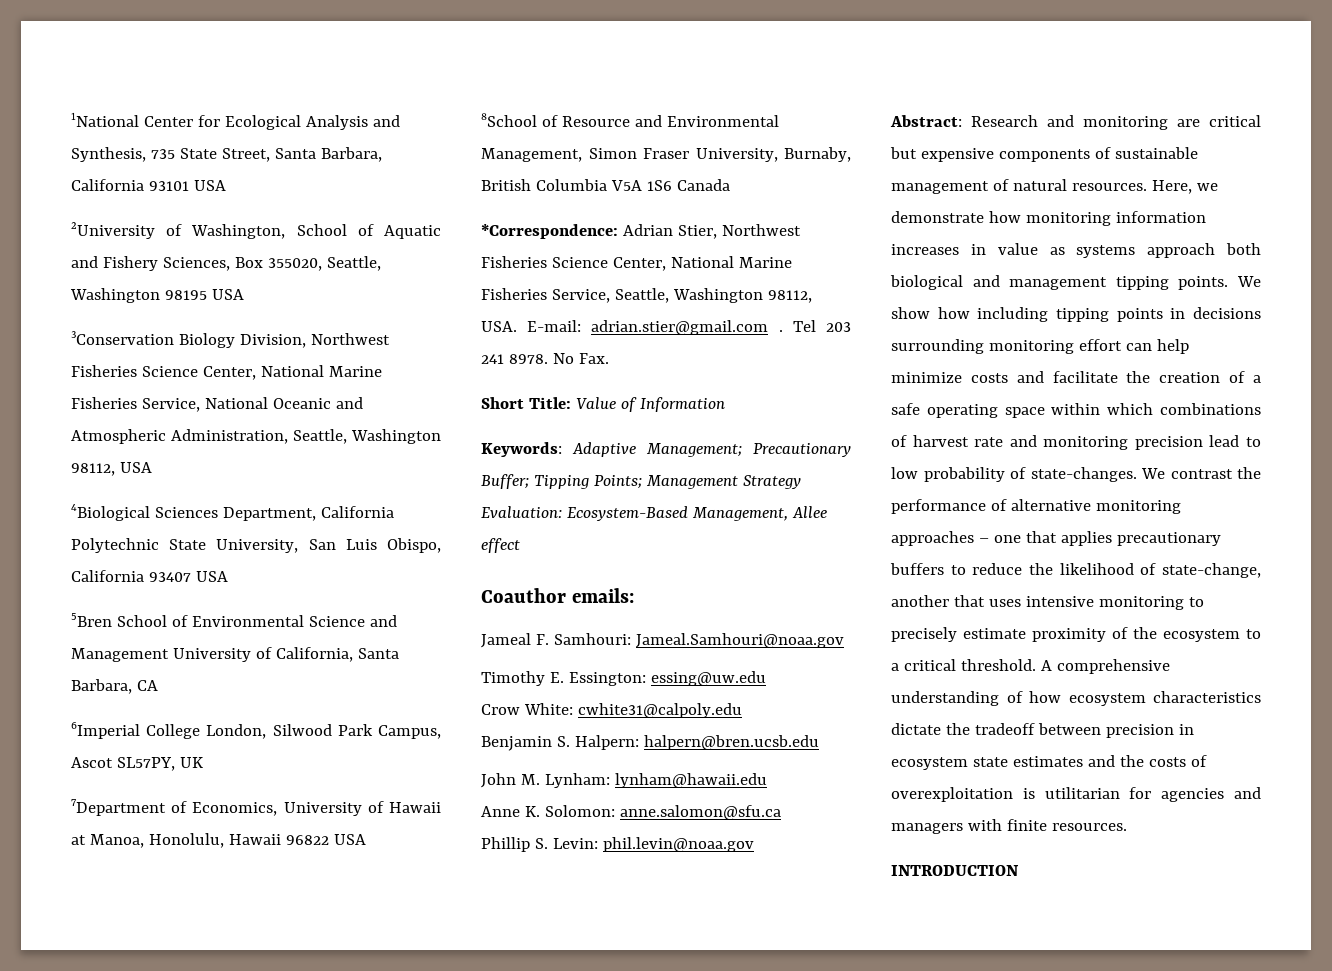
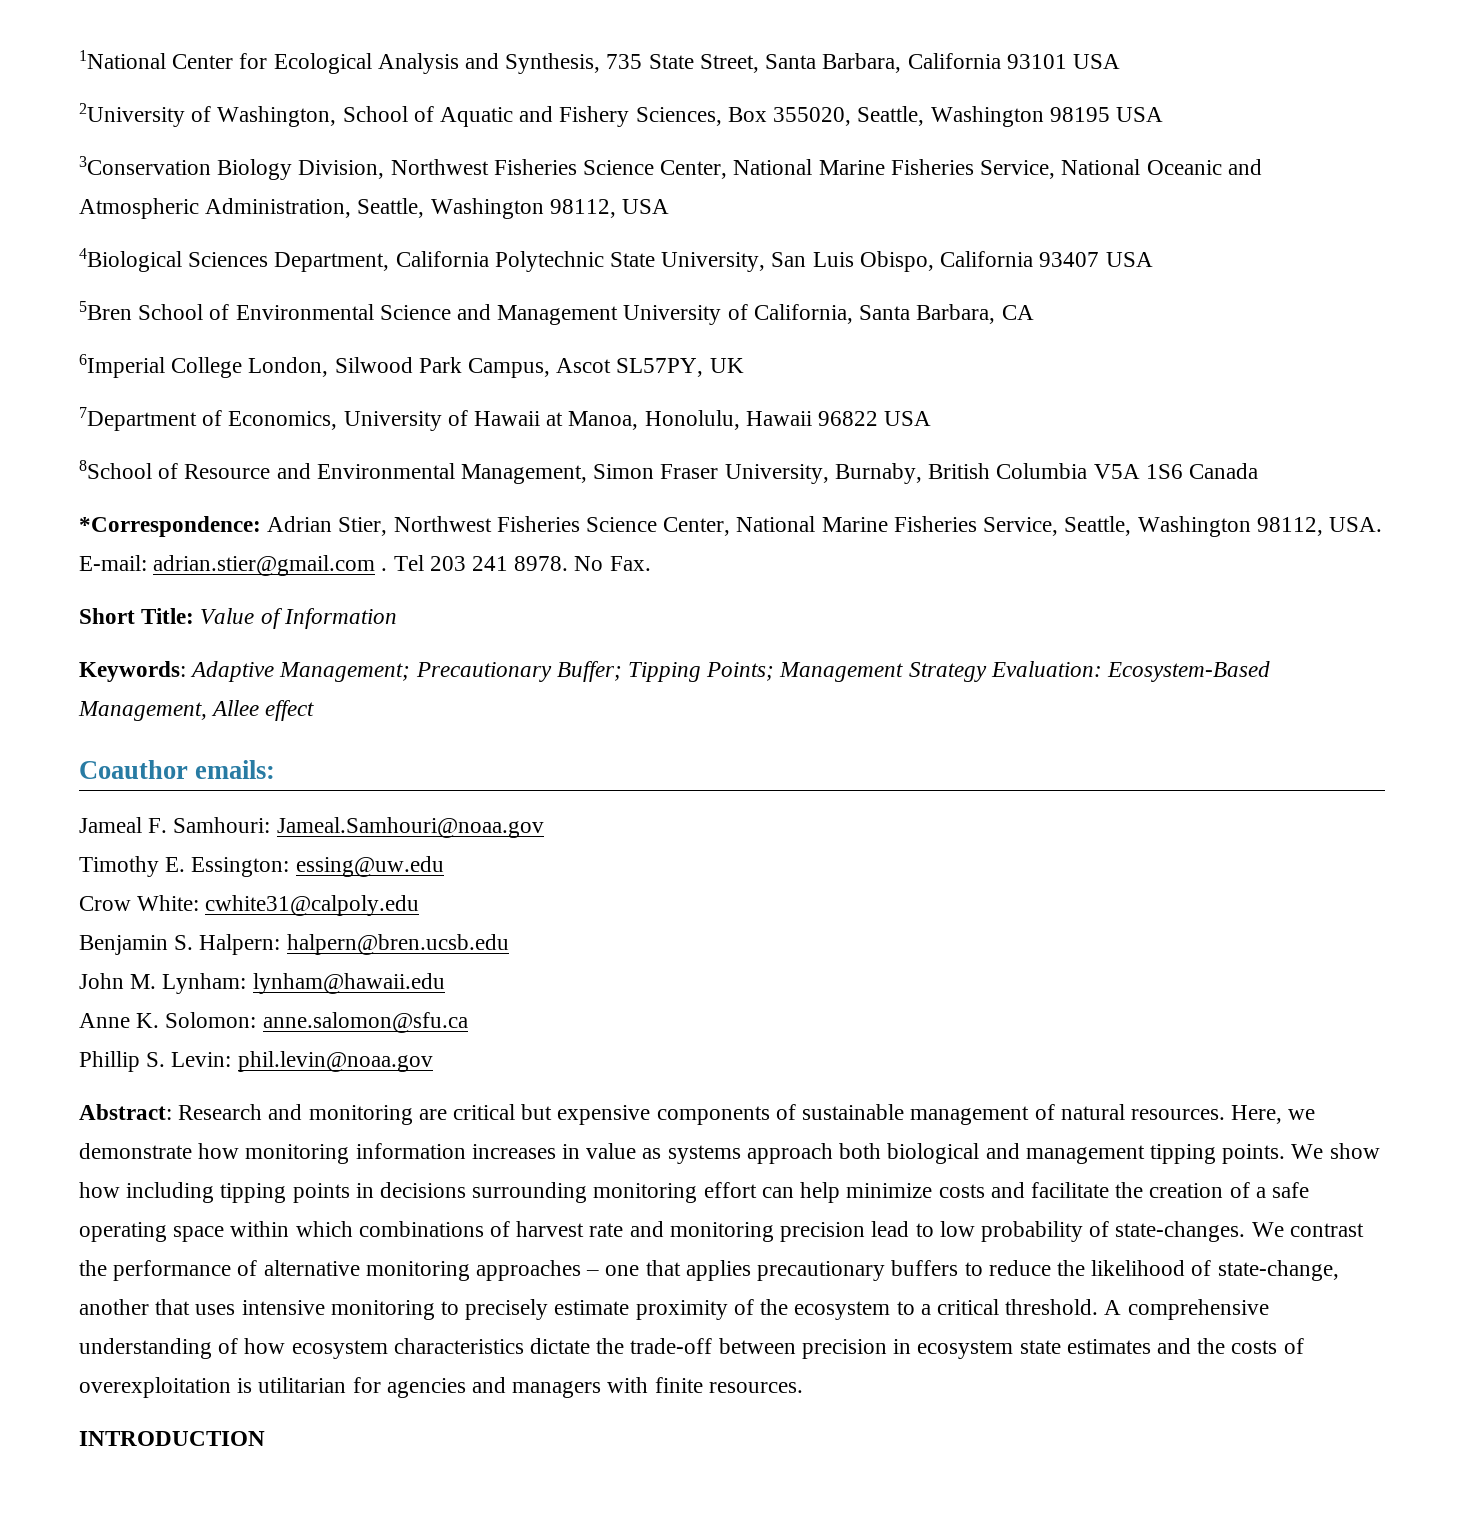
[974,723,1035,735] tradeoff -> [630,1338,713,1354] trade-off

